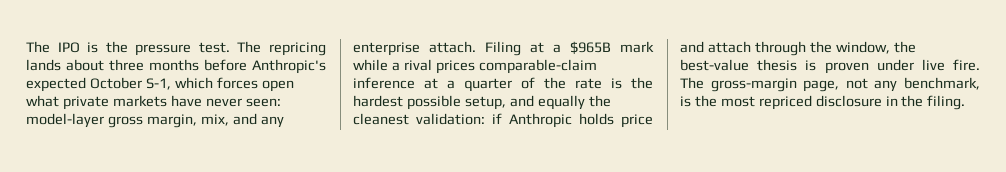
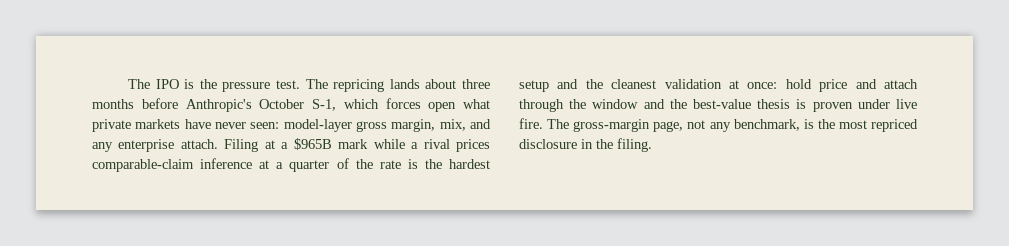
[26,77,86,92] expected -> (252, 105) none
[406,95,611,110] [353,113,614,128] possible setup, and equally the cleanest validation: if Anthropic holds -> [519,79,812,92] setup and the cleanest validation at once: hold
[835,41,890,54] window, -> [592,99,665,109] window and

